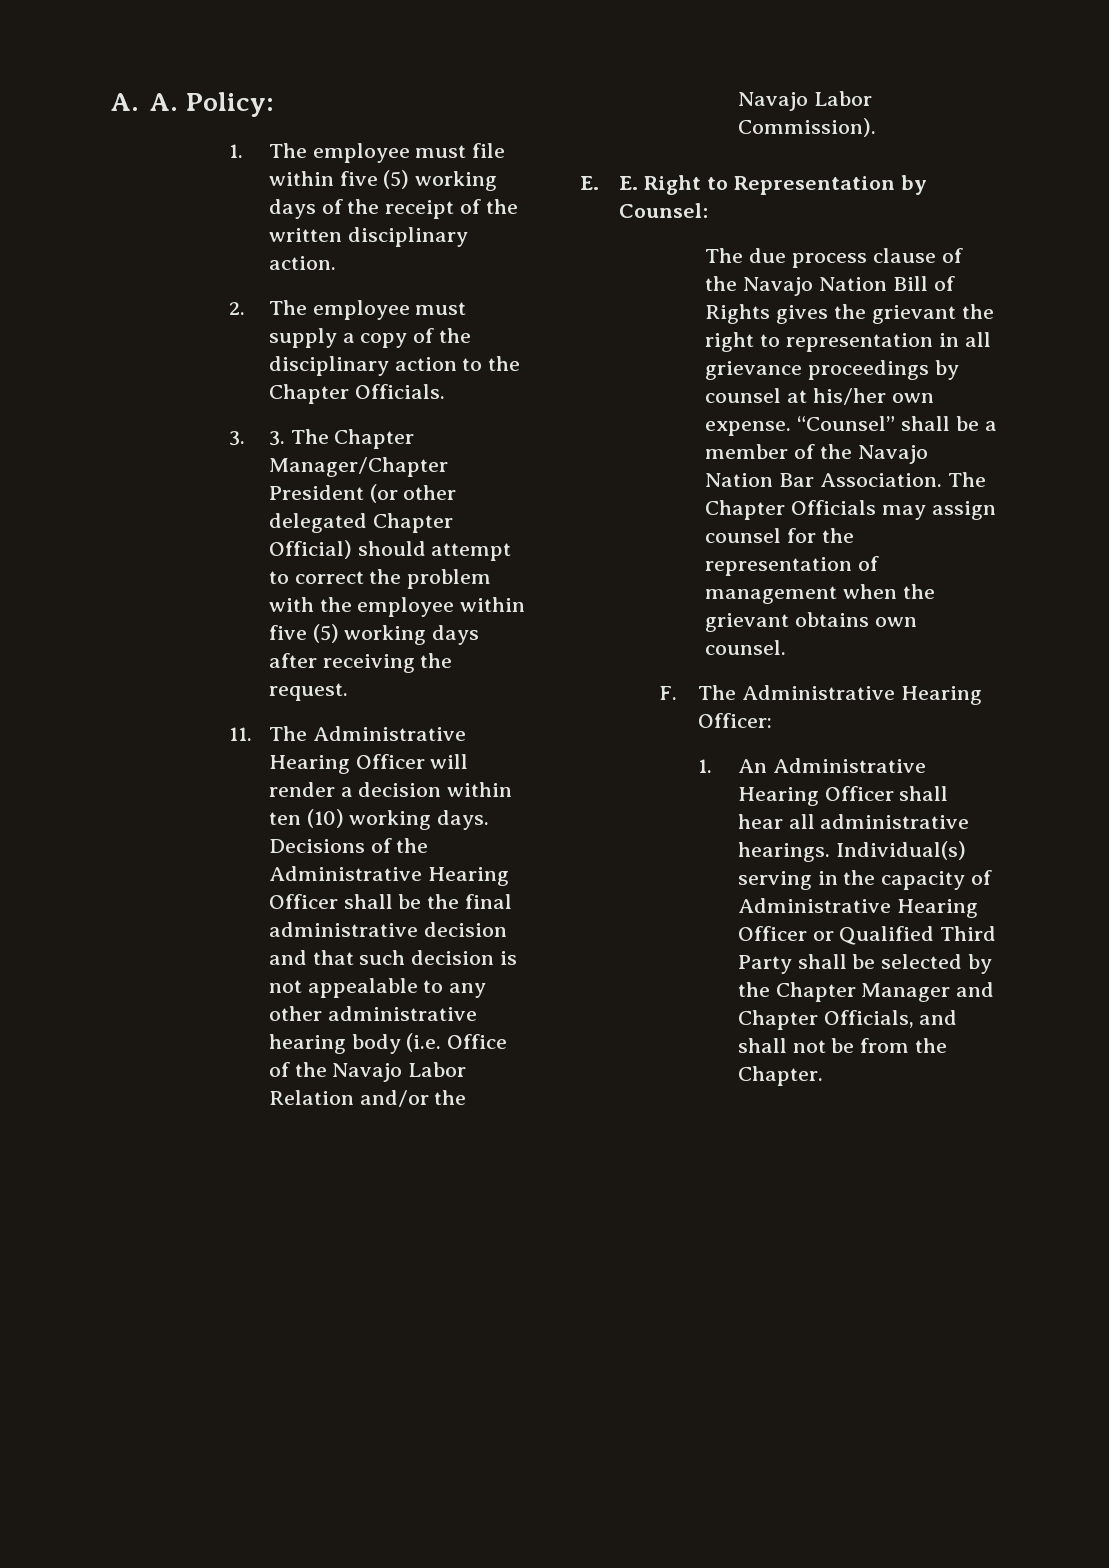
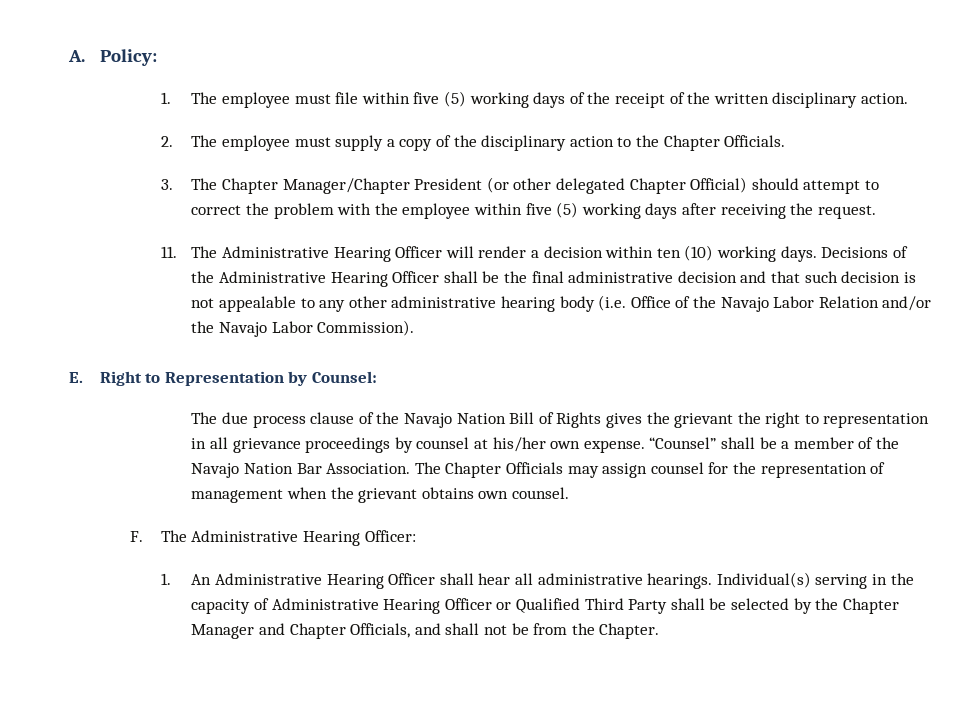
[111,93,179,111] A. A. -> [68,50,85,62] A.
[268,431,285,446] 3. -> (173, 184) none
[619,176,639,190] E. -> (83, 377) none

